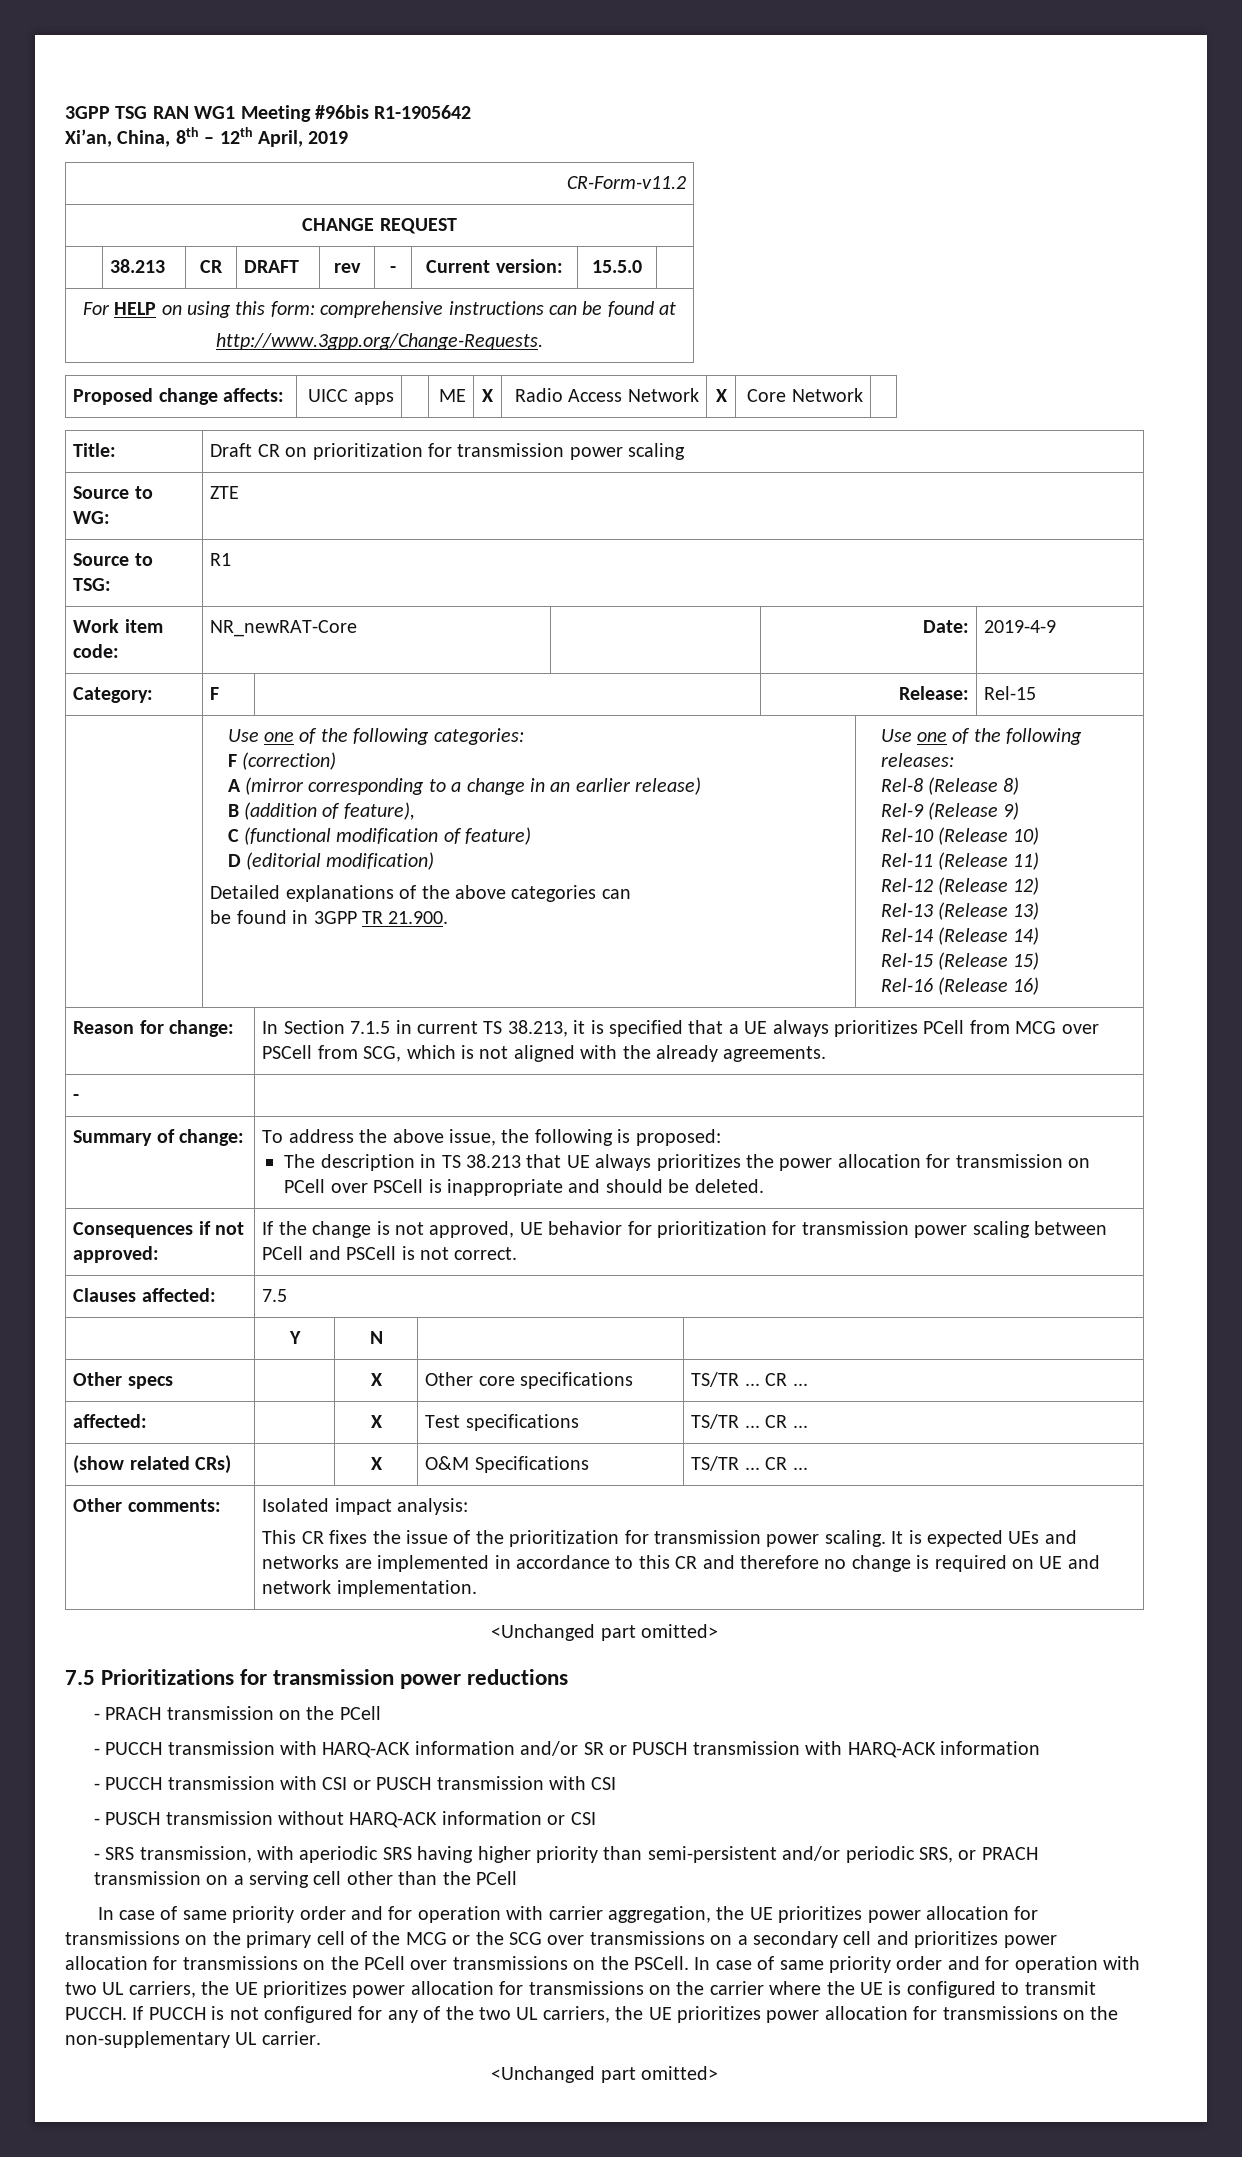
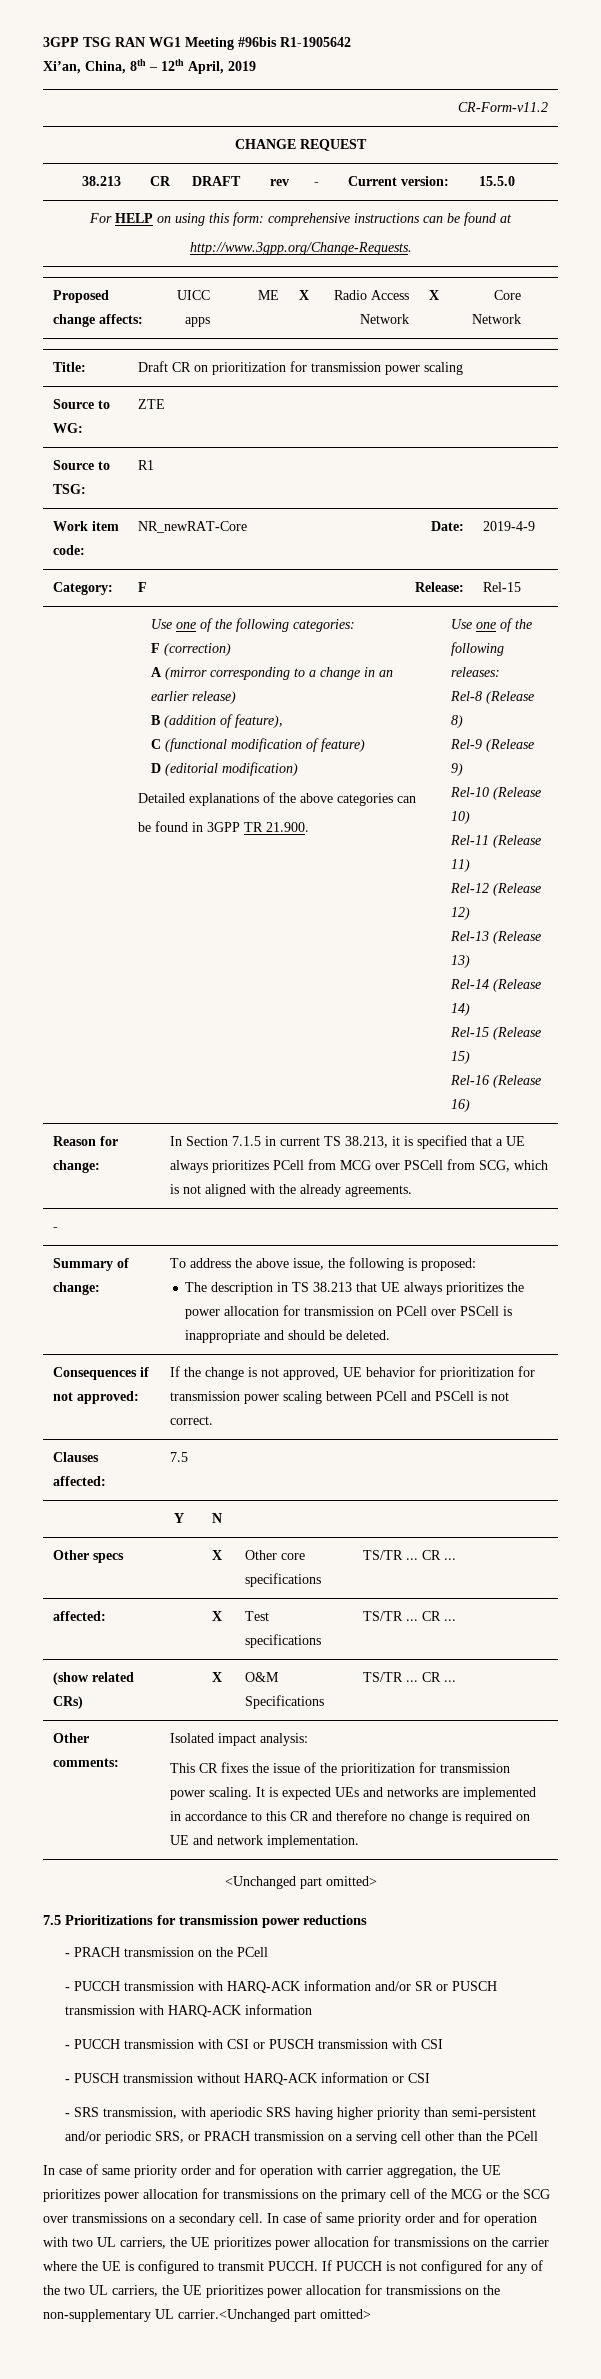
[843,1931,1057,1948] [65,1956,689,1970] cell and prioritizes power allocation for transmissions on the PCell over transmissions on the PSCell. -> [239,2213,263,2223] cell.
[261,2031,321,2045] [491,2066,596,2083] carrier. // <Unchanged -> [178,2309,290,2322] carrier.<Unchanged

